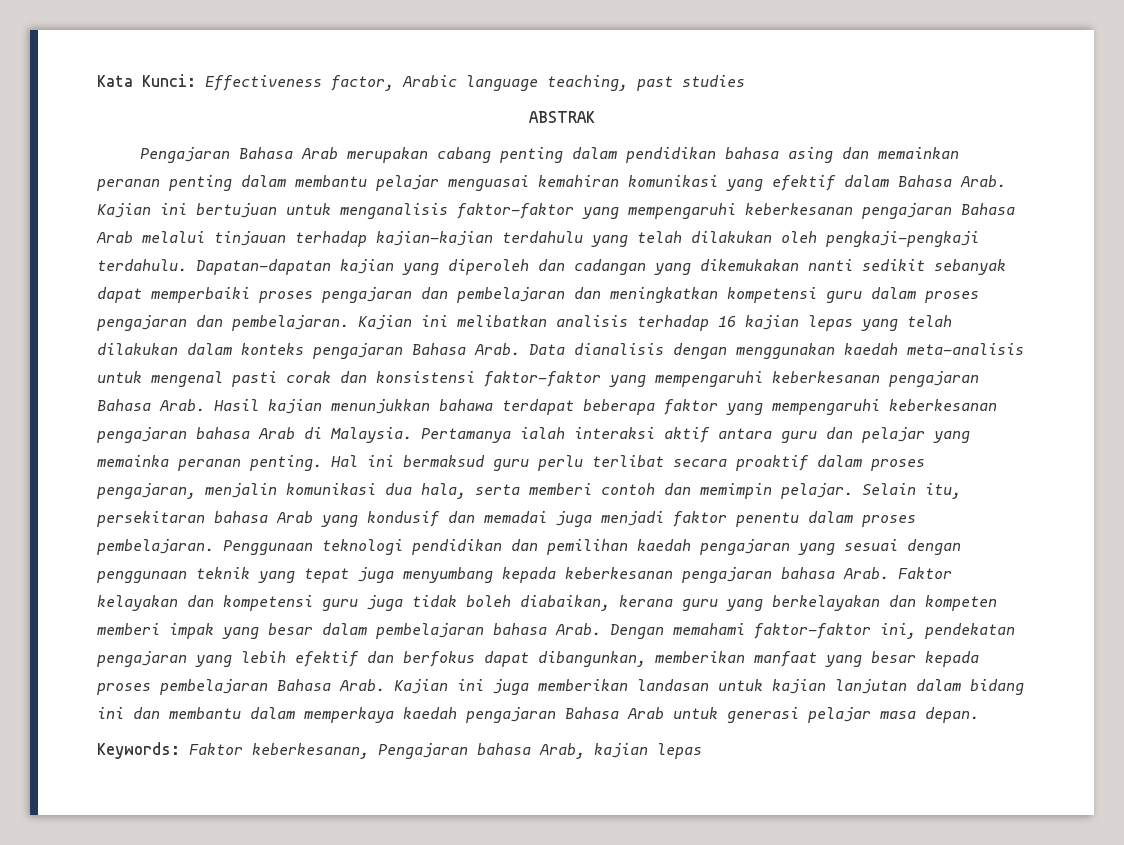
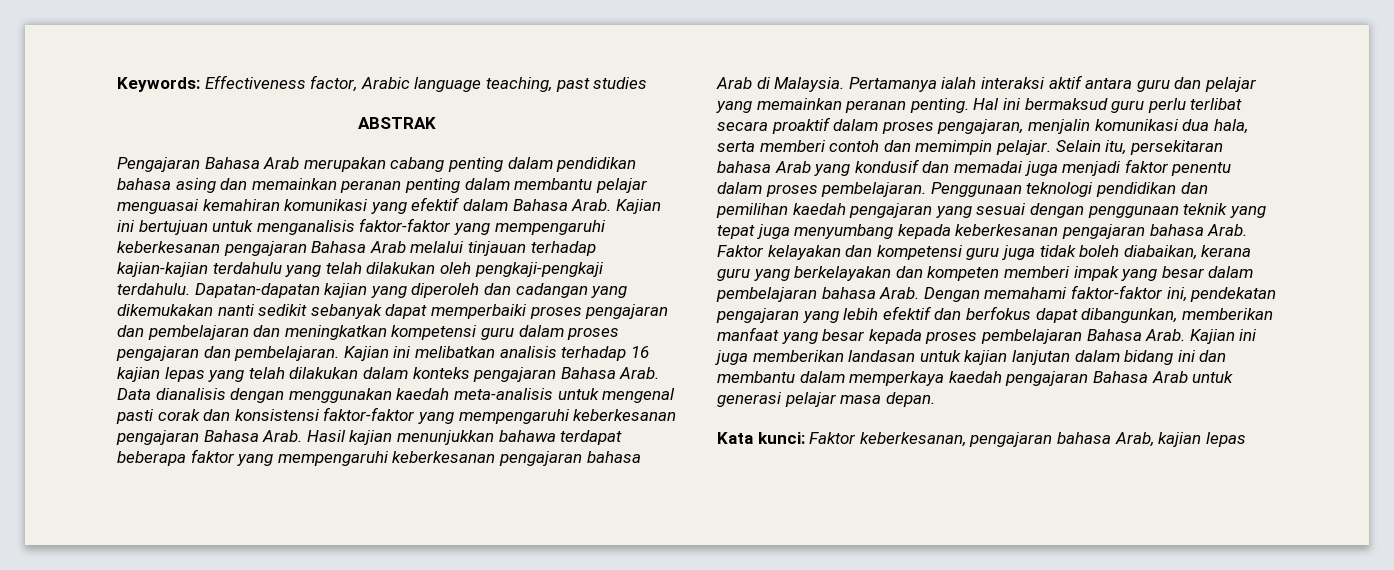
[97,74,196,87] Kata Kunci: -> [117,77,200,92] Keywords:
[97,455,169,467] memainka -> [756,98,842,110] memainkan
[97,742,180,759] Keywords: -> [717,432,805,444] Kata kunci:
[378,743,468,759] Pengajaran -> [969,432,1053,447] pengajaran

